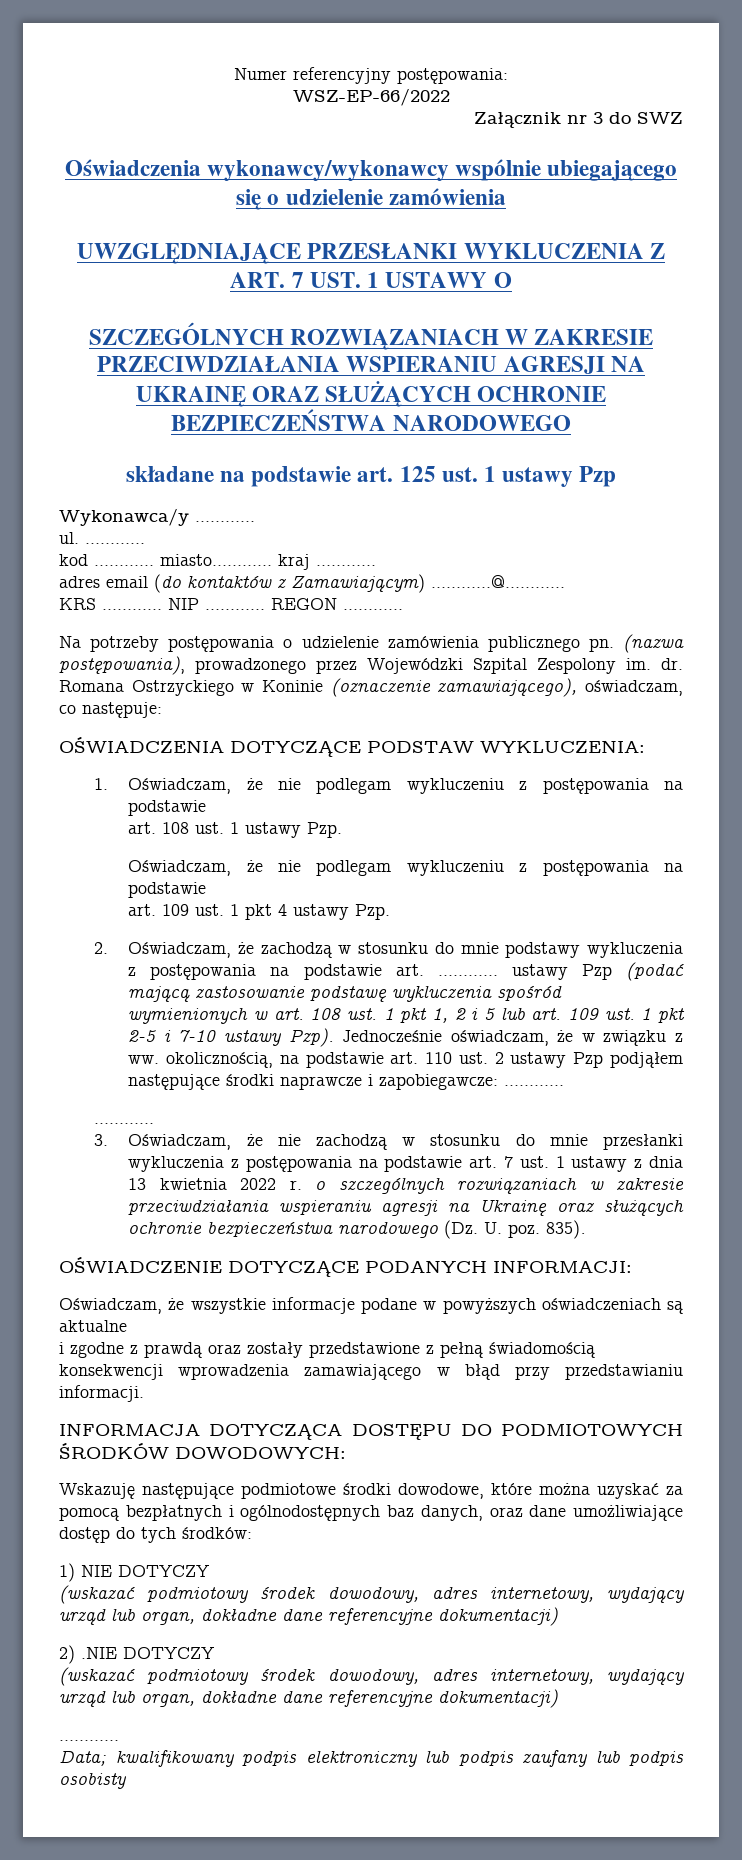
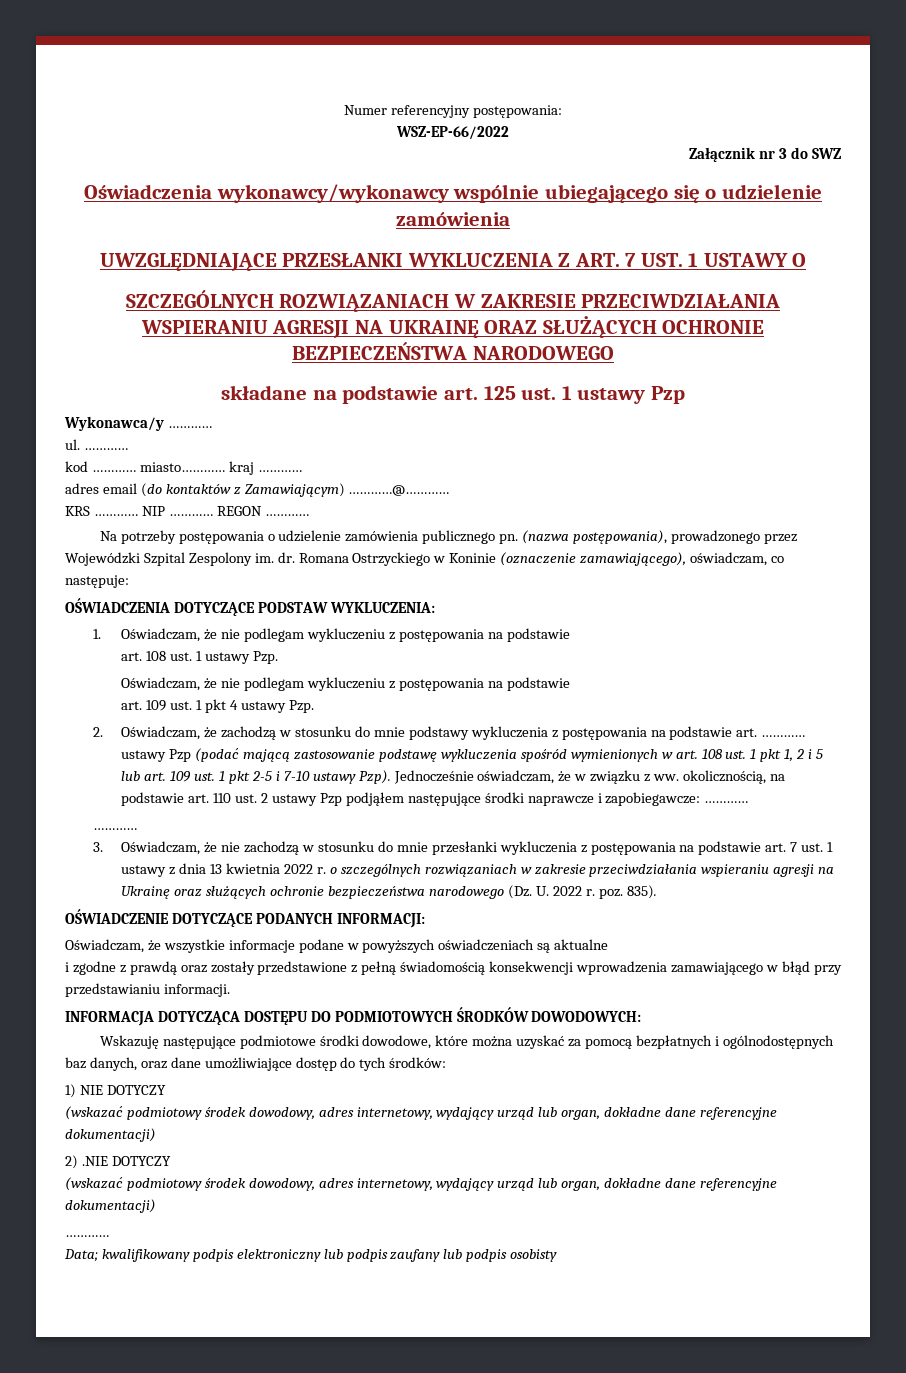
(503, 1228) none -> [552,886,595,896] 2022 r.

